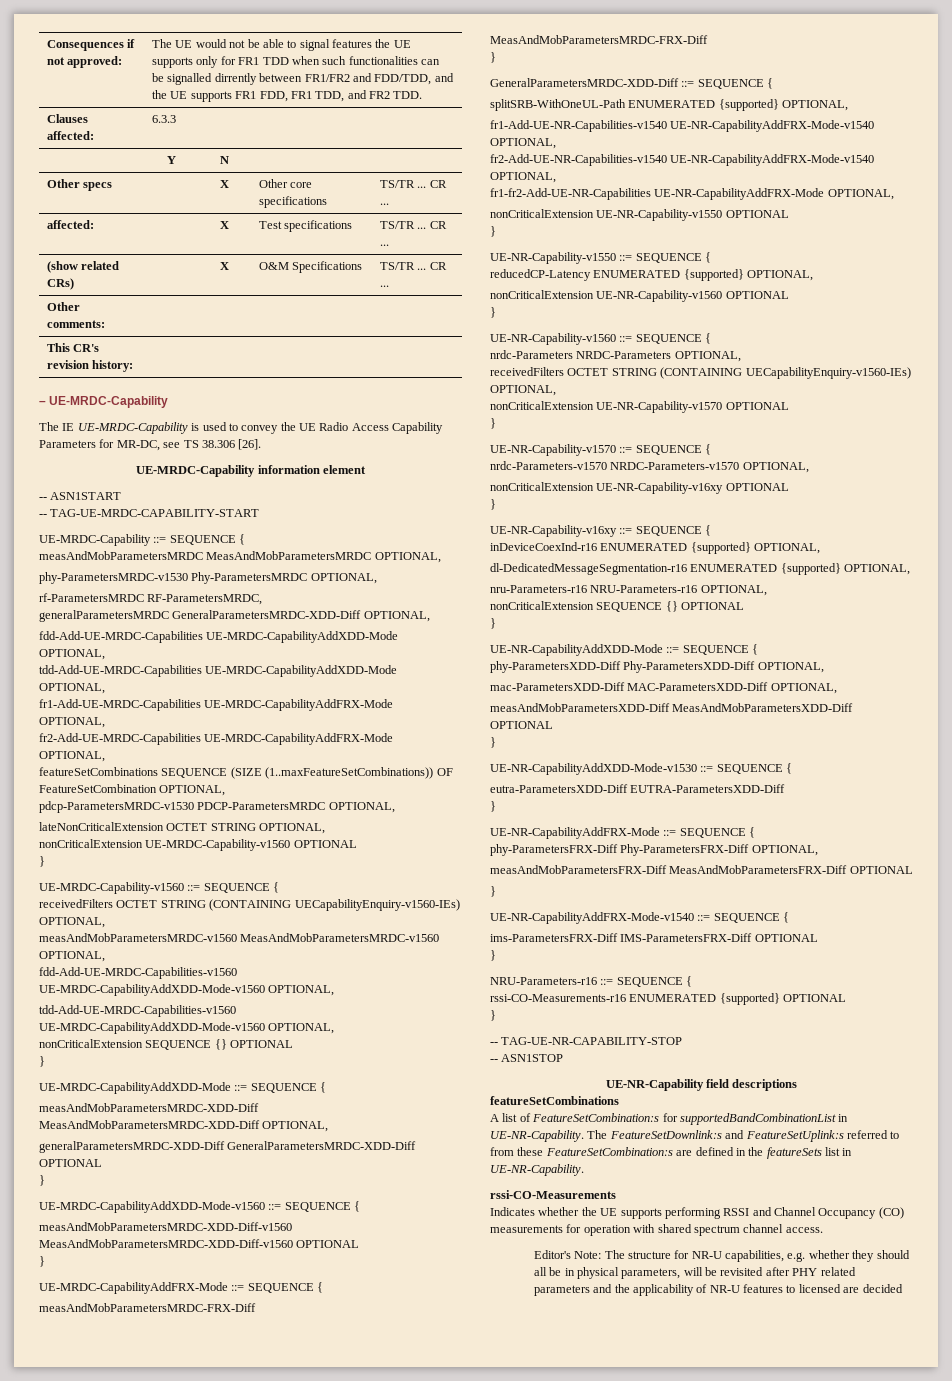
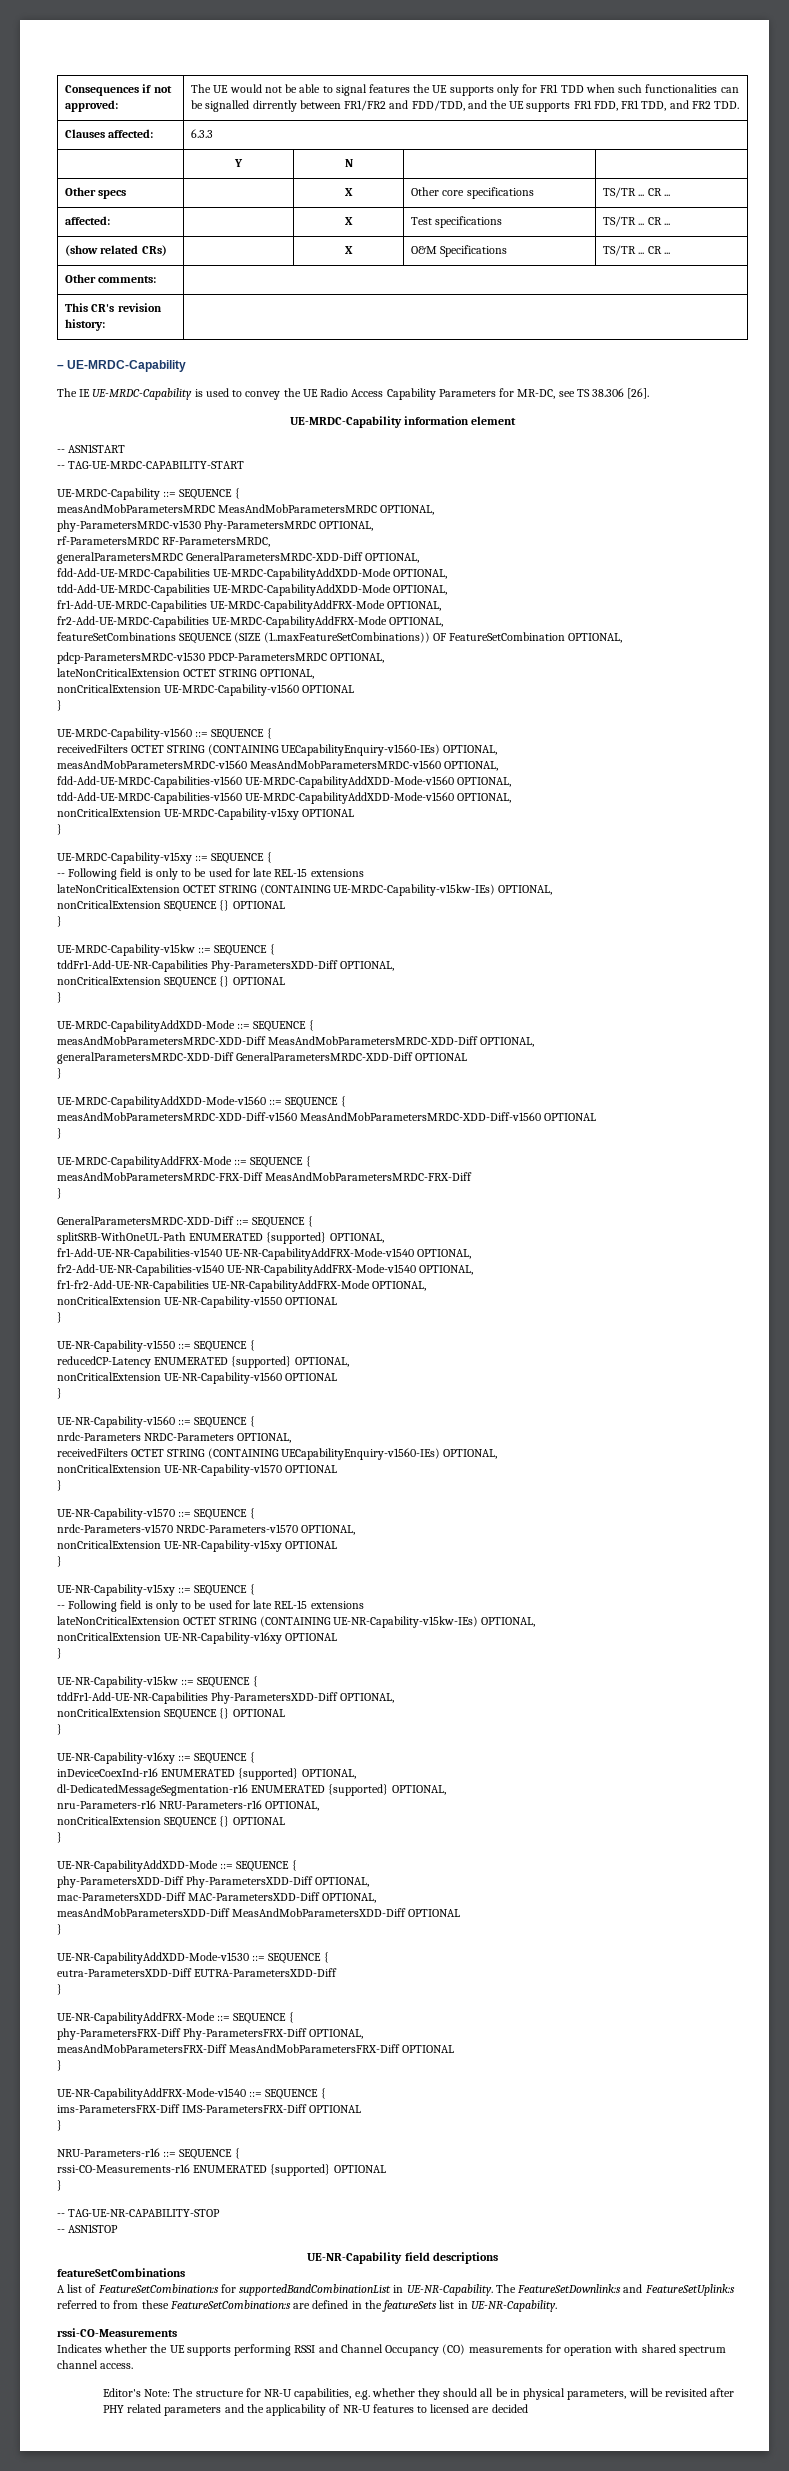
(335, 1028) none -> [57,808,355,820] [57,824,62,835] [57,852,272,864] [57,868,364,880] [57,884,553,896] [57,900,285,912] [57,916,62,927] [57,944,275,956] [57,960,395,972] // nonCriticalExtension UE-MRDC-Capability-v15xy OPTIONAL // } // UE-MRDC-Capability-v15xy ::= SEQUENCE { // -- Following field is only to be used for late REL-15 extensions // lateNonCriticalExtension OCTET STRING (CONTAINING UE-MRDC-Capability-v15kw-IEs) OPTIONAL, // nonCriticalExtension SEQUENCE {} OPTIONAL // } // UE-MRDC-Capability-v15kw ::= SEQUENCE { // tddFr1-Add-UE-NR-Capabilities Phy-ParametersXDD-Diff OPTIONAL,
[596,482,724,494] UE-NR-Capability-v16xy -> [164,1540,338,1552] [57,1556,62,1567] [57,1584,255,1596] [57,1600,364,1612] [57,1616,536,1628] [57,1632,338,1644] [57,1648,62,1659] [57,1676,258,1688] [57,1692,395,1704] [57,1708,230,1720] UE-NR-Capability-v15xy OPTIONAL // } // UE-NR-Capability-v15xy ::= SEQUENCE { // -- Following field is only to be used for late REL-15 extensions // lateNonCriticalExtension OCTET STRING (CONTAINING UE-NR-Capability-v15kw-IEs) OPTIONAL, // nonCriticalExtension UE-NR-Capability-v16xy OPTIONAL // } // UE-NR-Capability-v15kw ::= SEQUENCE { // tddFr1-Add-UE-NR-Capabilities Phy-ParametersXDD-Diff OPTIONAL, // nonCriticalExtension SEQUENCE {}

